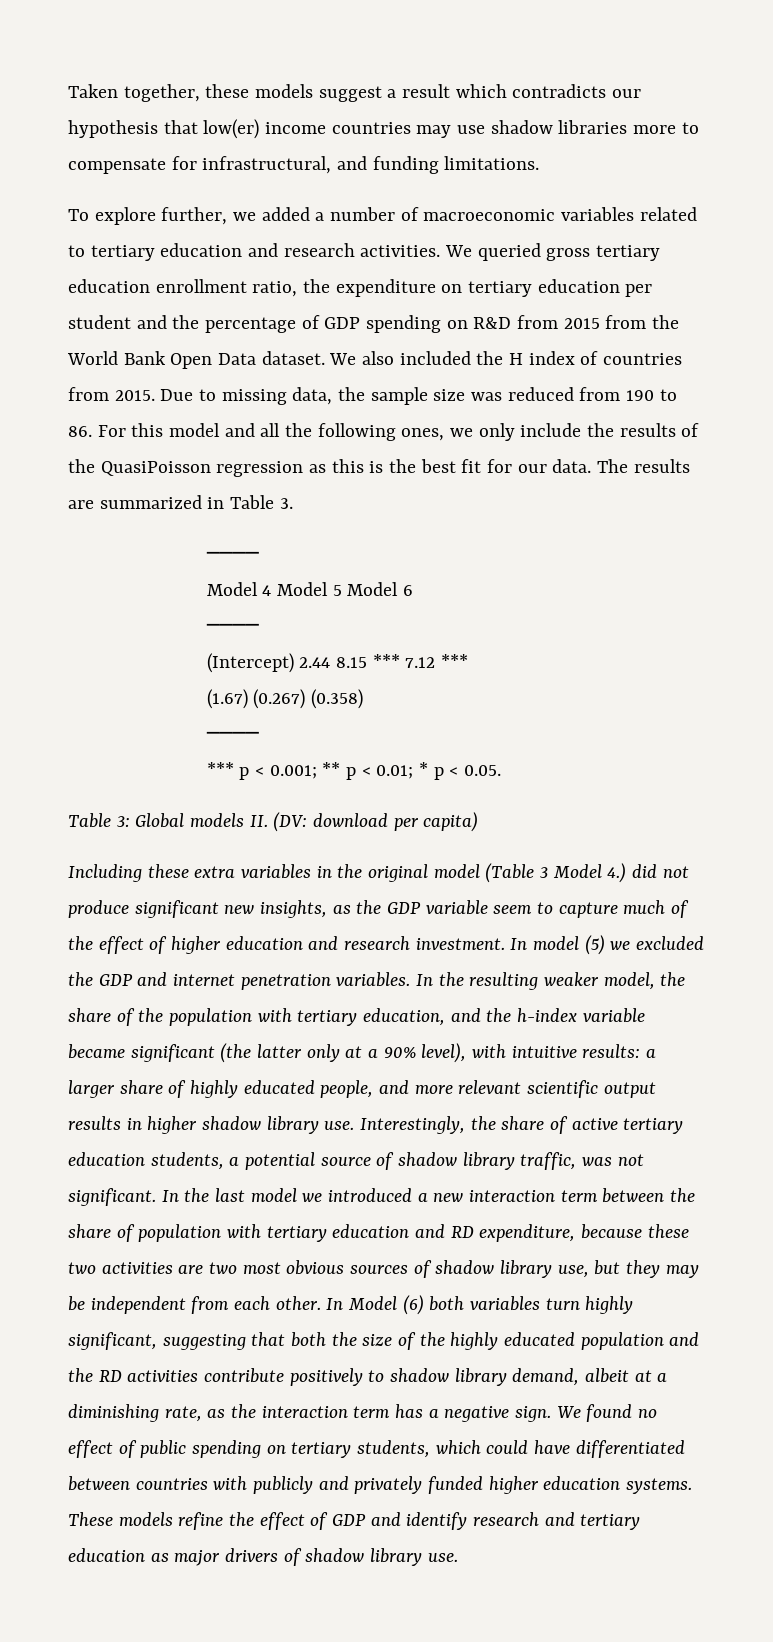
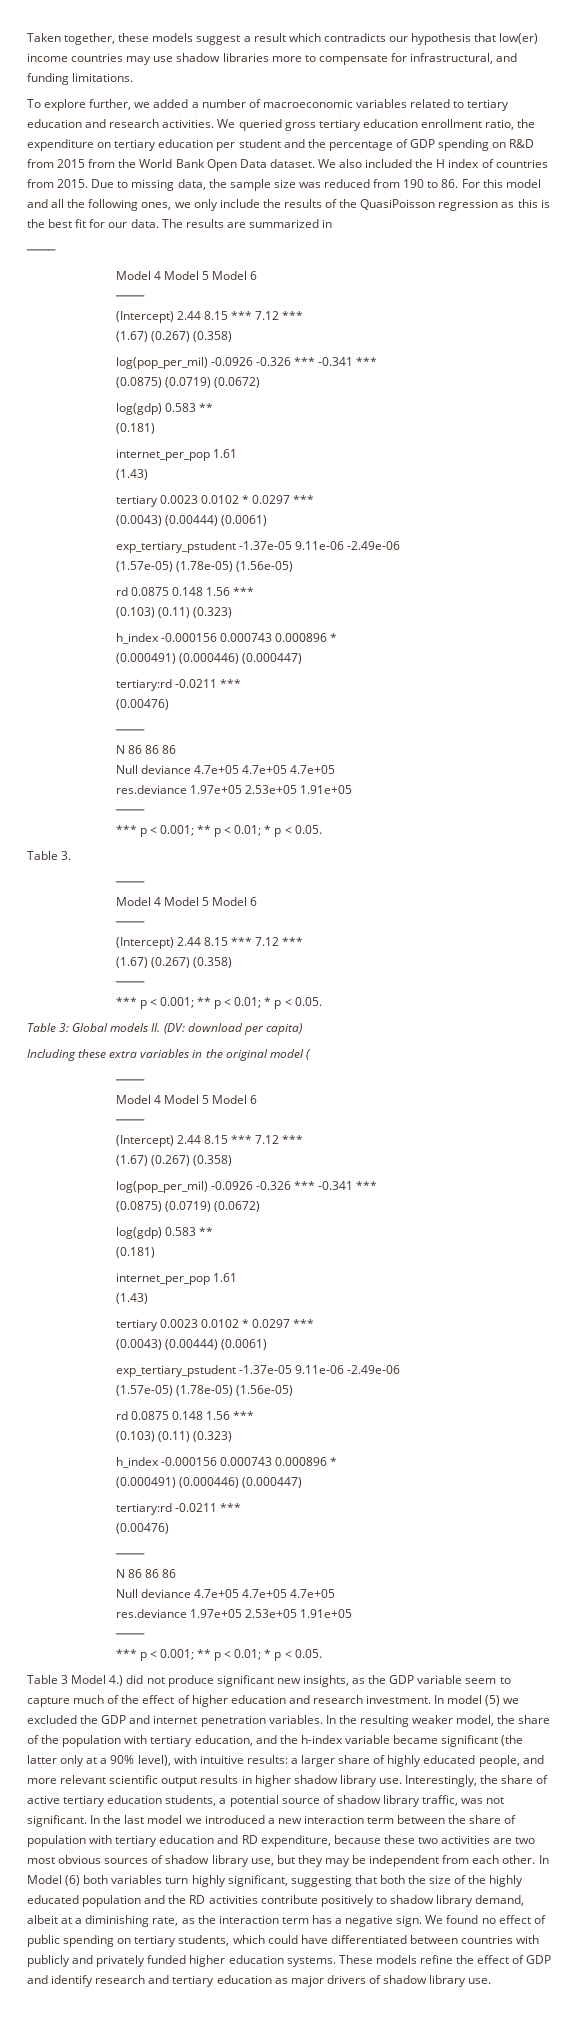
(225, 503) none -> [26,249,56,254] [115,271,258,280] [114,295,145,300] [115,311,304,323] [115,331,232,342] [115,357,378,369] [115,377,260,388] [115,403,213,415] [115,423,155,434] [115,449,237,461] [115,469,148,480] [115,495,315,507] [115,515,267,526] [115,541,400,553] [115,561,293,572] [115,587,254,596] [115,607,232,618] [115,633,337,644] [115,653,302,664] [115,679,241,691] [115,699,169,710] [114,729,145,734] [115,745,176,754] [115,765,335,774] [115,785,352,794] [114,809,145,814] [115,825,322,837] // ──── // Model 4 Model 5 Model 6 // ──── // (Intercept) 2.44 8.15 *** 7.12 *** // (1.67) (0.267) (0.358) // log(pop_per_mil) -0.0926 -0.326 *** -0.341 *** // (0.0875) (0.0719) (0.0672) // log(gdp) 0.583 ** // (0.181) // internet_per_pop 1.61 // (1.43) // tertiary 0.0023 0.0102 * 0.0297 *** // (0.0043) (0.00444) (0.0061) // exp_tertiary_pstudent -1.37e-05 9.11e-06 -2.49e-06 // (1.57e-05) (1.78e-05) (1.56e-05) // rd 0.0875 0.148 1.56 *** // (0.103) (0.11) (0.323) // h_index -0.000156 0.000743 0.000896 * // (0.000491) (0.000446) (0.000447) // tertiary:rd -0.0211 *** // (0.00476) // ──── // N 86 86 86 // Null deviance 4.7e+05 4.7e+05 4.7e+05 // res.deviance 1.97e+05 2.53e+05 1.91e+05 // ──── // *** p < 0.001; ** p < 0.01; * p < 0.05. //
[485,863,535,883] (Table -> [305,1049,311,1060] [114,1079,145,1084] [115,1095,258,1104] [114,1119,145,1124] [115,1135,304,1147] [115,1155,232,1166] [115,1181,378,1193] [115,1201,260,1212] [115,1227,213,1239] [115,1247,155,1258] [115,1273,237,1285] [115,1293,148,1304] [115,1319,315,1331] [115,1339,267,1350] [115,1365,400,1377] [115,1385,293,1396] [115,1411,254,1420] [115,1431,232,1442] [115,1457,337,1468] [115,1477,302,1488] [115,1503,241,1515] [115,1523,169,1534] [114,1553,145,1558] [115,1569,176,1578] [115,1589,335,1598] [115,1609,352,1618] [114,1633,145,1638] [115,1649,322,1661] [27,1675,58,1684] ( // ──── // Model 4 Model 5 Model 6 // ──── // (Intercept) 2.44 8.15 *** 7.12 *** // (1.67) (0.267) (0.358) // log(pop_per_mil) -0.0926 -0.326 *** -0.341 *** // (0.0875) (0.0719) (0.0672) // log(gdp) 0.583 ** // (0.181) // internet_per_pop 1.61 // (1.43) // tertiary 0.0023 0.0102 * 0.0297 *** // (0.0043) (0.00444) (0.0061) // exp_tertiary_pstudent -1.37e-05 9.11e-06 -2.49e-06 // (1.57e-05) (1.78e-05) (1.56e-05) // rd 0.0875 0.148 1.56 *** // (0.103) (0.11) (0.323) // h_index -0.000156 0.000743 0.000896 * // (0.000491) (0.000446) (0.000447) // tertiary:rd -0.0211 *** // (0.00476) // ──── // N 86 86 86 // Null deviance 4.7e+05 4.7e+05 4.7e+05 // res.deviance 1.97e+05 2.53e+05 1.91e+05 // ──── // *** p < 0.001; ** p < 0.01; * p < 0.05. // Table

